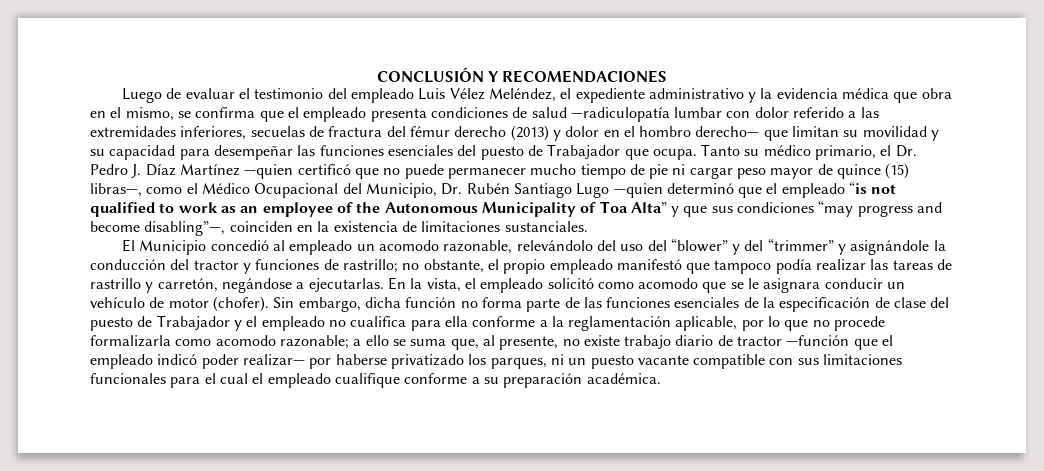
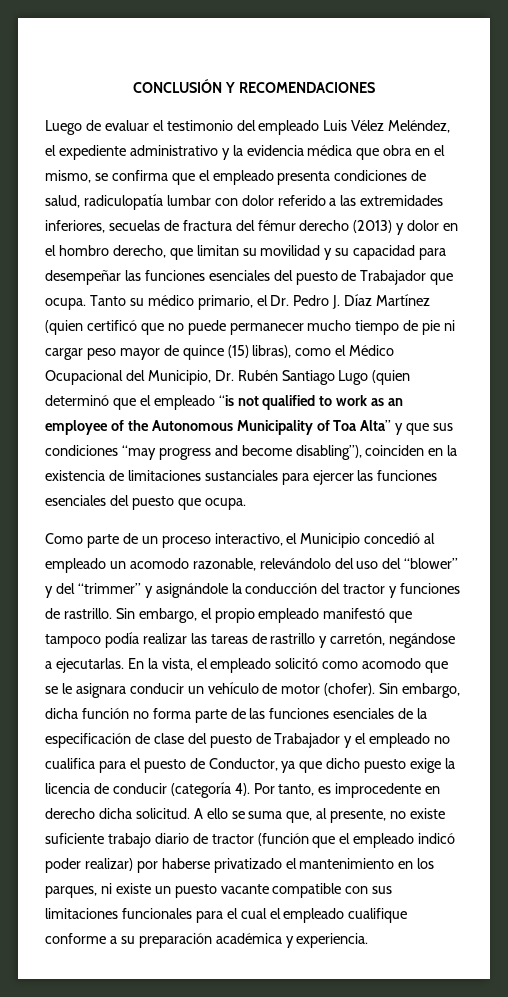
[531,107,670,122] salud —radiculopatía -> [45,194,163,210] salud, radiculopatía
[695,126,760,137] derecho— -> [112,245,166,258] derecho,
[244,164,294,179] —quien -> [45,320,83,335] (quien
[90,183,142,197] libras—, -> [252,345,292,358] libras),
[613,183,663,198] —quien -> [372,370,411,385] (quien
[144,221,226,236] disabling”—, -> [295,445,362,460] disabling”),
[504,221,588,232] [121,239,135,252] sustanciales. // El -> [204,470,438,485] [45,495,246,510] [45,533,298,548] sustanciales para ejercer las funciones esenciales del puesto que ocupa. // Como parte de un proceso interactivo, el
[342,259,484,273] rastrillo; no obstante, -> [63,608,197,623] rastrillo. Sin embargo,
[444,316,886,331] [90,335,362,349] ella conforme a la reglamentación aplicable, por lo que no procede formalizarla como acomodo razonable; a -> [129,758,456,773] [45,782,441,798] [45,808,203,819] el puesto de Conductor, ya que dicho puesto exige la licencia de conducir (categoría 4). Por tanto, es improcedente en derecho dicha solicitud. A
(620, 340) none -> [45,833,104,844] suficiente
[786,335,850,346] —función -> [257,833,309,846] (función
[242,354,305,366] realizar— -> [84,858,133,871] realizar)
(464, 361) none -> [285,858,414,869] el mantenimiento en
(564, 359) none -> [115,883,151,894] existe
[586,373,661,384] académica. -> [215,933,369,948] académica y experiencia.

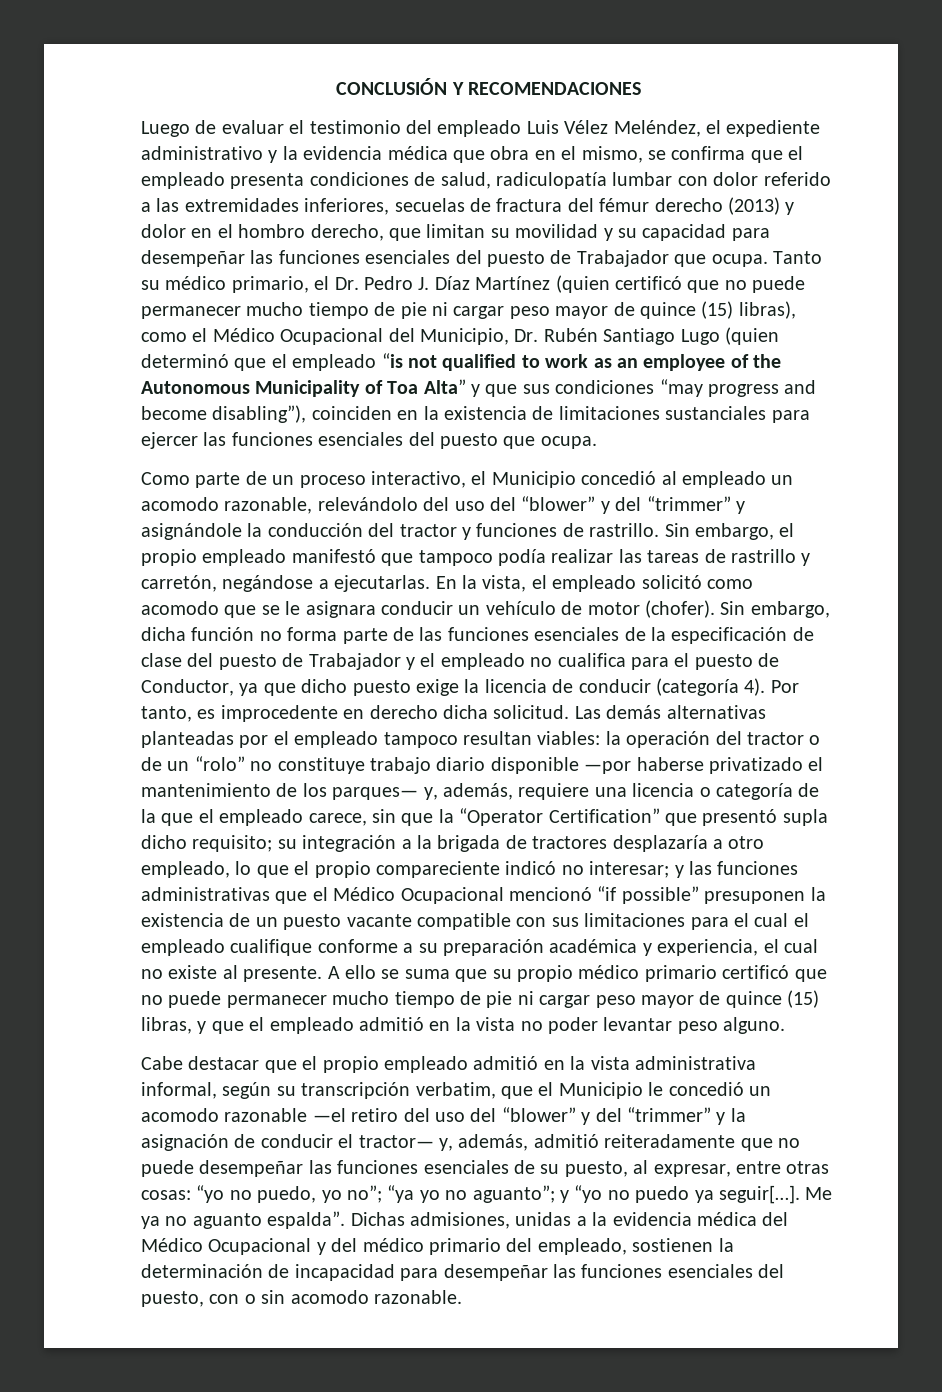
[193,808,446,823] [45,833,456,848] [45,858,435,873] [45,883,151,898] A ello se suma que, al presente, no existe suficiente trabajo diario de tractor (función que el empleado indicó poder realizar) por haberse privatizado el mantenimiento en los parques, ni existe -> [574,705,766,719] [141,731,821,748] [141,756,824,774] [141,783,820,800] [141,808,828,826] [141,835,765,852] [141,861,799,878] [141,886,826,904] [141,913,251,927] Las demás alternativas planteadas por el empleado tampoco resultan viables: la operación del tractor o de un “rolo” no constituye trabajo diario disponible —por haberse privatizado el mantenimiento de los parques— y, además, requiere una licencia o categoría de la que el empleado carece, sin que la “Operator Certification” que presentó supla dicho requisito; su integración a la brigada de tractores desplazaría a otro empleado, lo que el propio compareciente indicó no interesar; y las funciones administrativas que el Médico Ocupacional mencionó “if possible” presuponen la existencia de
[121,908,192,919] funcionales -> (686, 920) none
[296,933,369,948] experiencia. -> [657,939,818,956] [141,965,827,982] [141,990,820,1008] [141,1017,786,1034] [141,1056,756,1073] [141,1082,771,1099] [141,1107,746,1125] [141,1134,800,1151] [141,1160,830,1177] [141,1185,833,1204] [141,1211,789,1229] [141,1238,734,1255] [141,1264,785,1281] [141,1290,462,1307] experiencia, el cual no existe al presente. A ello se suma que su propio médico primario certificó que no puede permanecer mucho tiempo de pie ni cargar peso mayor de quince (15) libras, y que el empleado admitió en la vista no poder levantar peso alguno. // Cabe destacar que el propio empleado admitió en la vista administrativa informal, según su transcripción verbatim, que el Municipio le concedió un acomodo razonable —el retiro del uso del “blower” y del “trimmer” y la asignación de conducir el tractor— y, además, admitió reiteradamente que no puede desempeñar las funciones esenciales de su puesto, al expresar, entre otras cosas: “yo no puedo, yo no”; “ya yo no aguanto”; y “yo no puedo ya seguir[…]. Me ya no aguanto espalda”. Dichas admisiones, unidas a la evidencia médica del Médico Ocupacional y del médico primario del empleado, sostienen la determinación de incapacidad para desempeñar las funciones esenciales del puesto, con o sin acomodo razonable.

